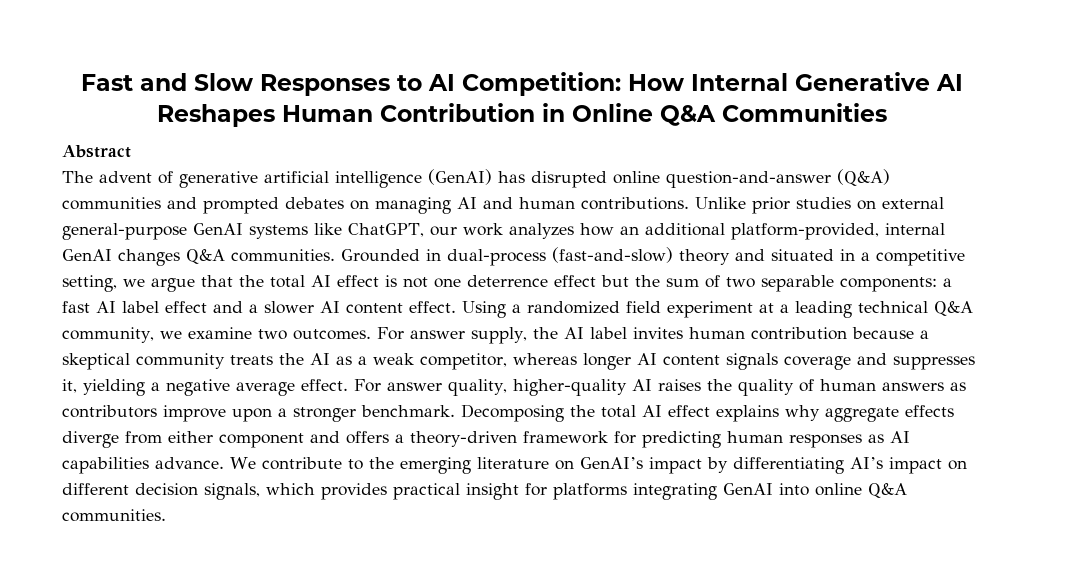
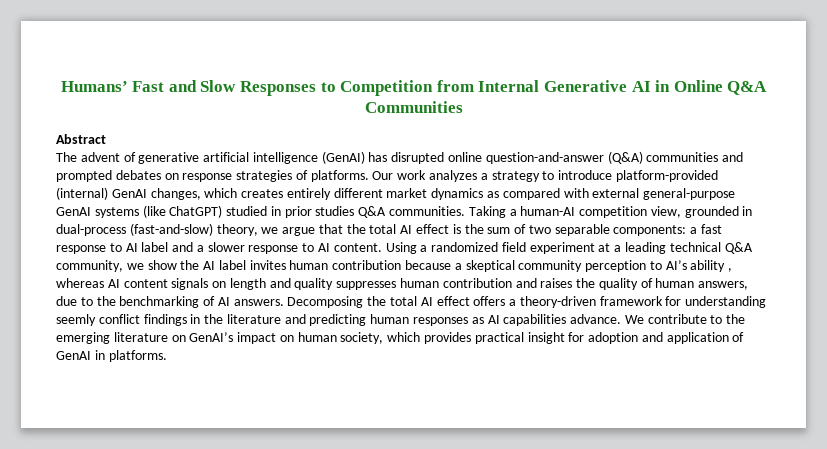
(80, 82) none -> [60,81,128,92] Humans’
[427,72,963,96] [156,103,535,127] AI Competition: How Internal Generative AI Reshapes Human Contribution -> [340,80,651,96] Competition from Internal Generative AI
[375,197,944,214] [62,223,945,240] [62,247,965,266] [62,275,117,292] managing AI and human contributions. Unlike prior studies on external general-purpose GenAI systems like ChatGPT, our work analyzes how an additional platform-provided, internal GenAI changes Q&A communities. Grounded in dual-process (fast-and-slow) theory and situated in a competitive setting, -> [182,170,718,182] [56,187,736,200] [56,205,753,218] [56,223,258,236] response strategies of platforms. Our work analyzes a strategy to introduce platform-provided (internal) GenAI changes, which creates entirely different market dynamics as compared with external general-purpose GenAI systems (like ChatGPT) studied in prior studies Q&A communities. Taking a human-AI competition view, grounded in dual-process (fast-and-slow) theory,
[403,275,629,288] not one deterrence effect but -> (461, 229) none
[96,301,207,313] AI label effect -> [56,242,169,254] response to AI label
[320,301,456,314] AI content effect. -> [248,243,382,254] response to AI content.
[187,327,527,344] examine two outcomes. For answer supply, -> [147,260,177,270] show
[230,353,975,370] [62,379,652,396] treats the AI as a weak competitor, whereas longer AI content signals coverage and suppresses it, yielding a negative average effect. For answer quality, higher-quality AI -> [585,260,733,272] [56,278,537,290] perception to AI’s ability , whereas AI content signals on length and quality suppresses human contribution and
[881,382,966,391] [62,405,455,422] answers as contributors improve upon a stronger benchmark. -> [698,281,749,290] [56,296,284,308] answers, due to the benchmarking of AI answers.
[716,405,954,422] [62,431,340,448] explains why aggregate effects diverge from either component and -> (470, 301) none
(636, 437) none -> [685,296,767,308] [56,314,306,326] understanding seemly conflict findings in the literature and
[706,457,967,474] [62,483,260,500] by differentiating AI’s impact on different decision signals, -> [279,332,384,344] on human society,
[553,483,907,500] [62,509,166,522] platforms integrating GenAI into online Q&A communities. -> [588,332,745,344] [56,350,167,362] adoption and application of GenAI in platforms.

